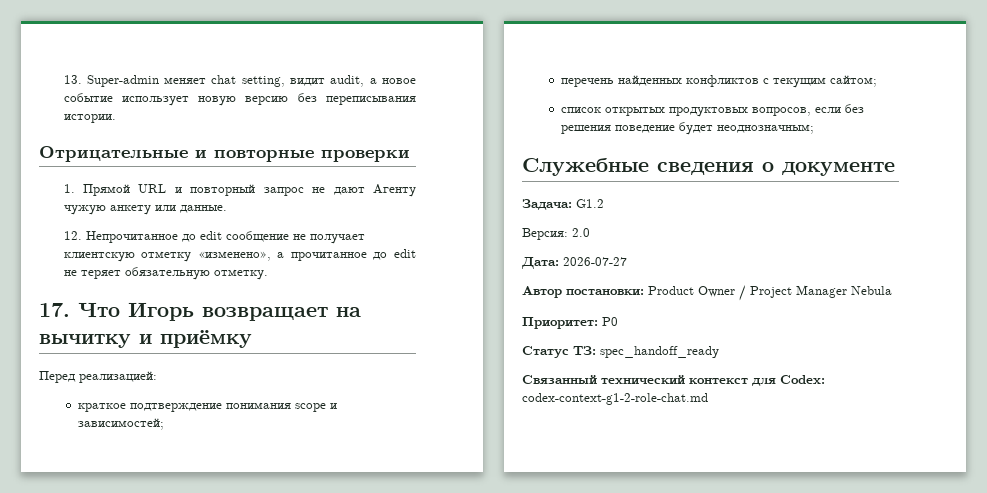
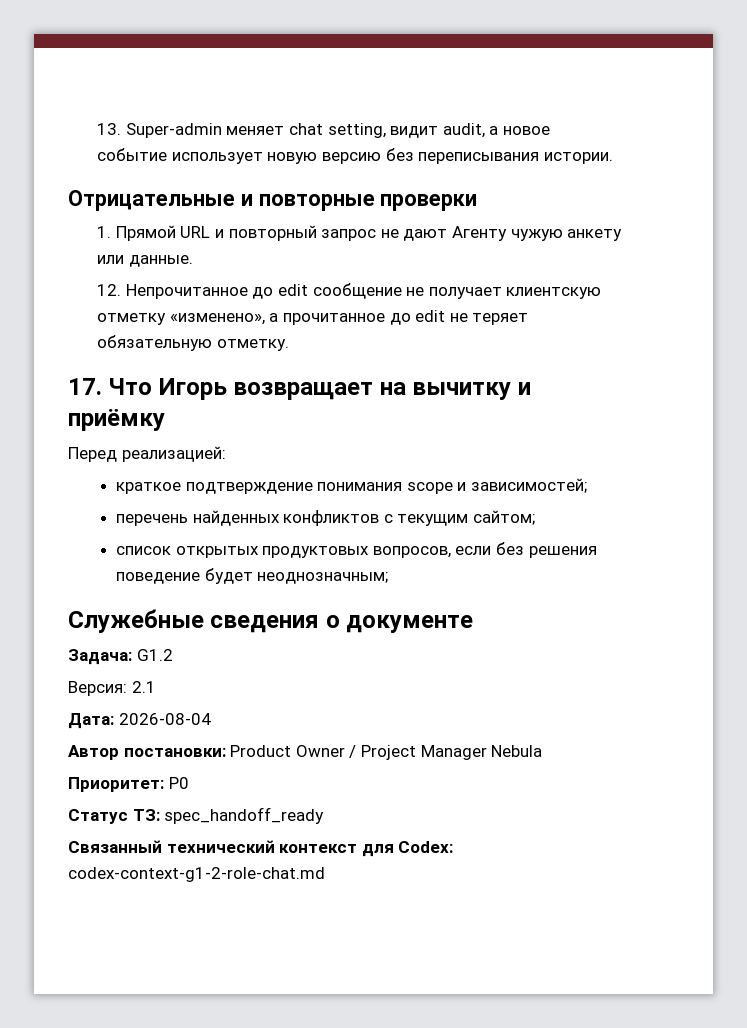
[572,228,590,237] 2.0 -> [131,681,156,693] 2.1
[563,257,627,266] 2026-07-27 -> [118,713,211,725] 2026-08-04

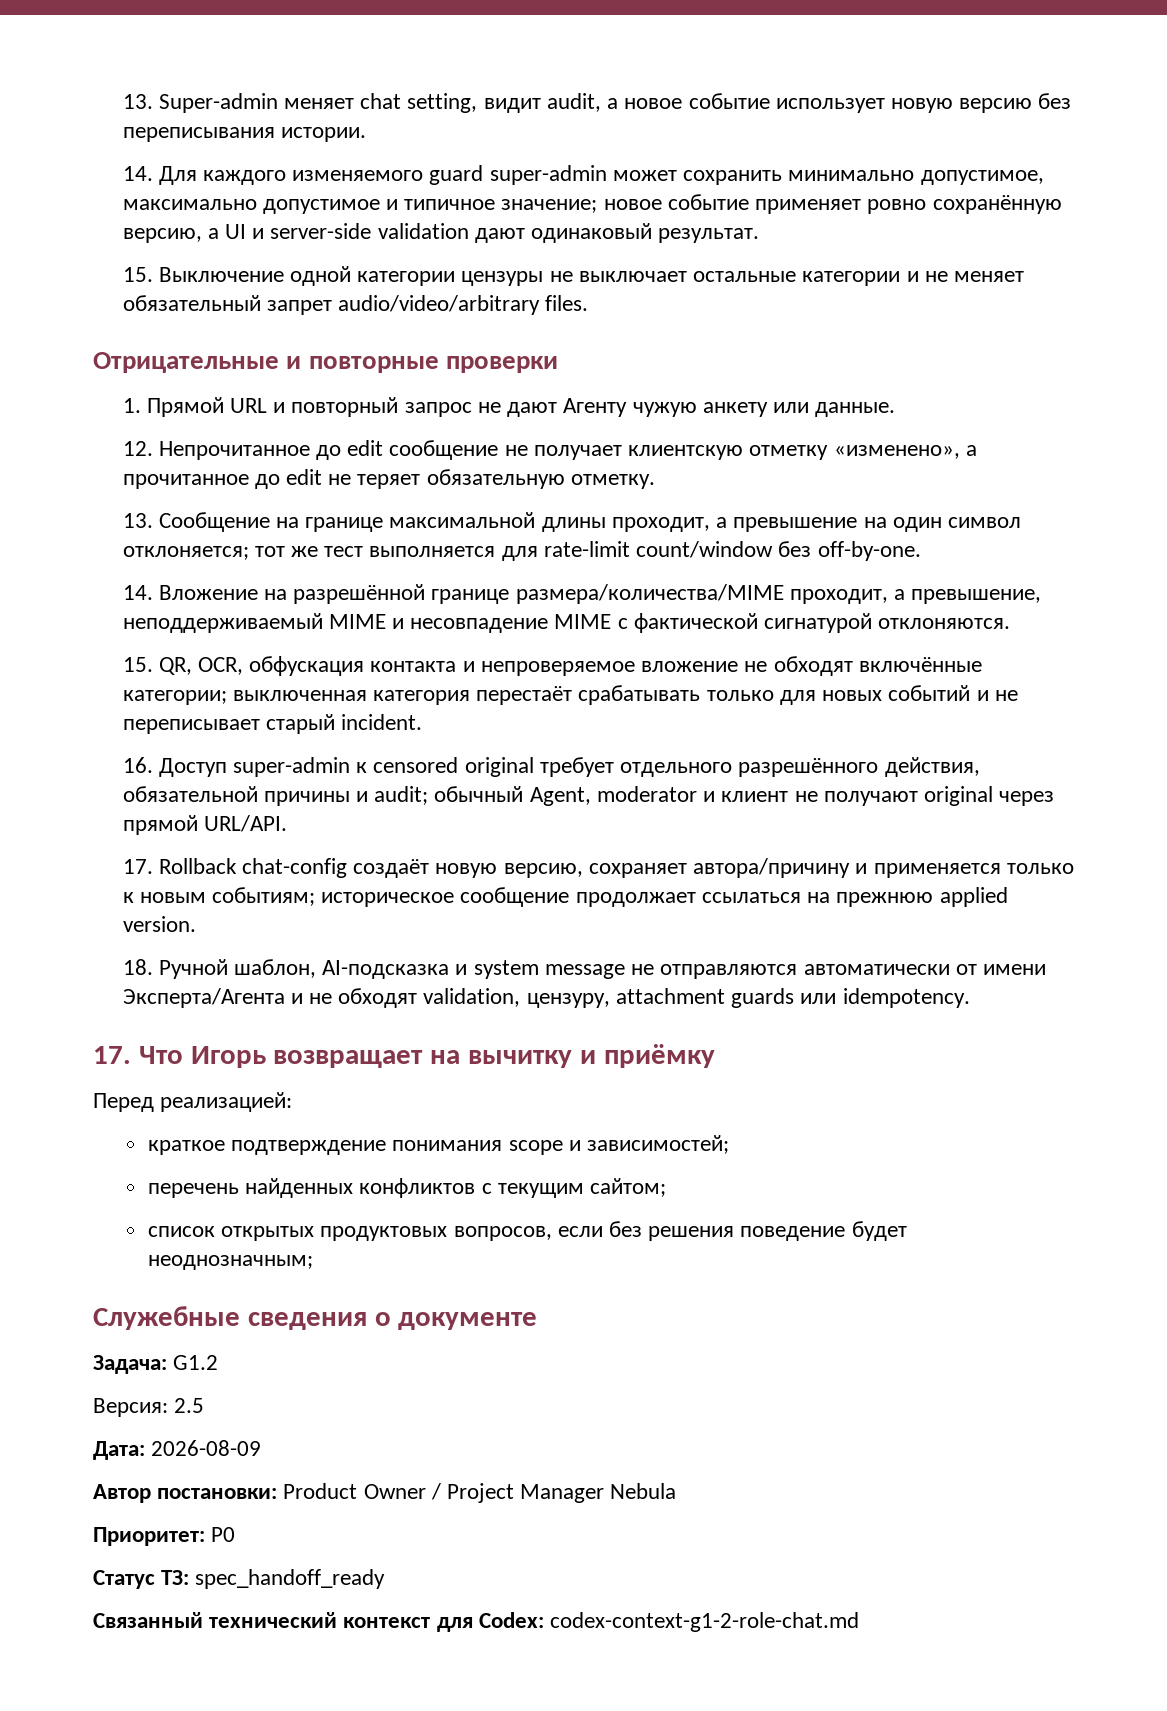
(613, 158) none -> [122,165,1044,185] [122,194,1062,214] [122,223,760,243] [122,266,1024,286] [122,295,589,315] // 14. Для каждого изменяемого guard super-admin может сохранить минимально допустимое, максимально допустимое и типичное значение; новое событие применяет ровно сохранённую версию, а UI и server-side validation дают одинаковый результат. // 15. Выключение одной категории цензуры не выключает остальные категории и не меняет обязательный запрет audio/video/arbitrary files.
(289, 345) none -> [122,512,1021,532] [122,541,921,561] [122,584,1042,604] [122,613,1011,633] [122,656,982,676] [122,685,1018,705] [122,714,423,734] [122,757,980,777] [122,786,1055,806] [122,815,287,835] [122,858,1074,878] [122,887,1008,907] [122,916,196,932] [122,959,1046,979] [122,988,970,1008] // 13. Сообщение на границе максимальной длины проходит, а превышение на один символ отклоняется; тот же тест выполняется для rate-limit count/window без off-by-one. // 14. Вложение на разрешённой границе размера/количества/MIME проходит, а превышение, неподдерживаемый MIME и несовпадение MIME с фактической сигнатурой отклоняются. // 15. QR, OCR, обфускация контакта и непроверяемое вложение не обходят включённые категории; выключенная категория перестаёт срабатывать только для новых событий и не переписывает старый incident. // 16. Доступ super-admin к censored original требует отдельного разрешённого действия, обязательной причины и audit; обычный Agent, moderator и клиент не получают original через прямой URL/API. // 17. Rollback chat-config создаёт новую версию, сохраняет автора/причину и применяется только к новым событиям; историческое сообщение продолжает ссылаться на прежнюю applied version. // 18. Ручной шаблон, AI-подсказка и system message не отправляются автоматически от имени Эксперта/Агента и не обходят validation, цензуру, attachment guards или idempotency.
[131,681,156,693] 2.1 -> [174,1398,205,1413] 2.5
[118,713,211,725] 2026-08-04 -> [151,1440,262,1456] 2026-08-09

